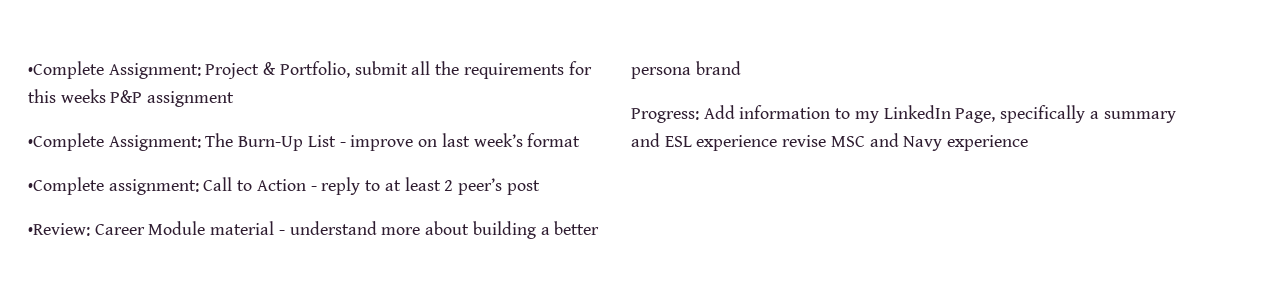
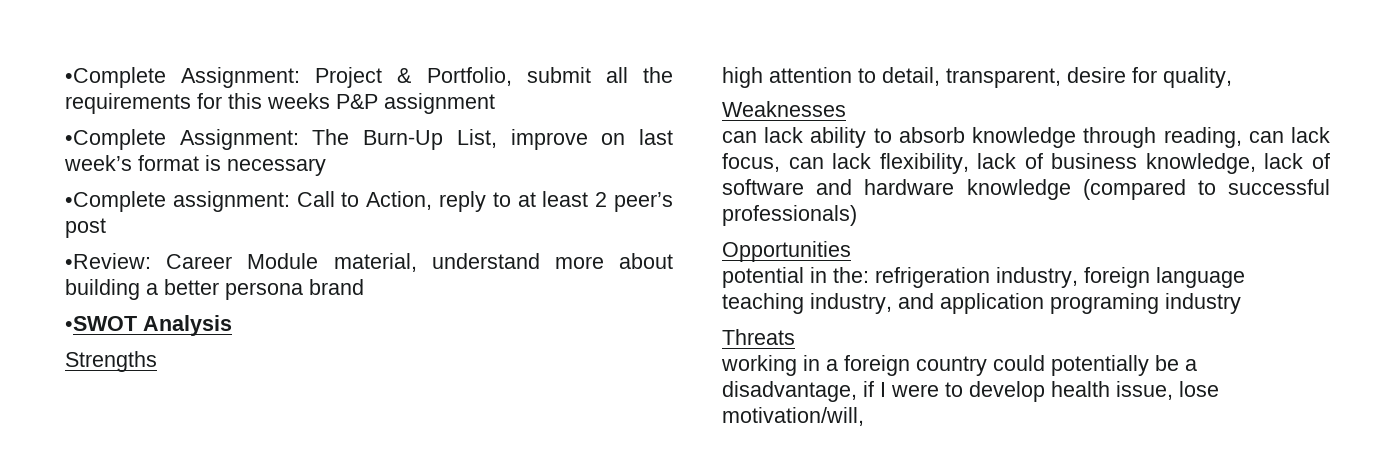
[307,135,346,147] List - -> [456,129,497,148] List,
(581, 140) none -> [205,155,326,176] is necessary
[256,179,317,191] Action - -> [366,191,433,210] Action,
[210,221,285,235] material - -> [333,253,417,272] material,
[631,105,1176,123] [631,133,1029,151] Progress: Add information to my LinkedIn Page, specifically a summary and ESL experience revise MSC and Navy experience -> [65,315,232,336] [65,351,157,372] [722,67,1232,88] [722,101,846,117] [722,127,1330,148] [722,153,1330,174] [722,179,1330,200] [722,205,857,226] [722,241,851,262] [722,267,1245,288] [722,293,1241,314] [722,329,795,345] [721,355,1197,376] [722,381,1219,402] [722,407,864,426] •SWOT Analysis // Strengths // high attention to detail, transparent, desire for quality, // Weaknesses // can lack ability to absorb knowledge through reading, can lack focus, can lack flexibility, lack of business knowledge, lack of software and hardware knowledge (compared to successful professionals) // Opportunities // potential in the: refrigeration industry, foreign language teaching industry, and application programing industry // Threats // working in a foreign country could potentially be a disadvantage, if I were to develop health issue, lose motivation/will,

